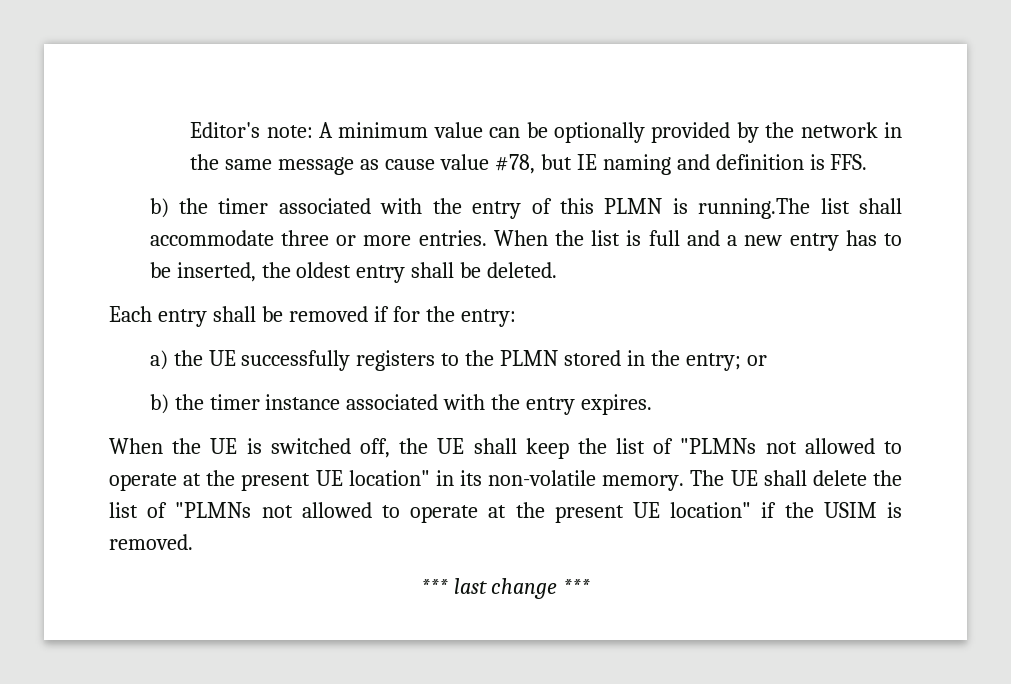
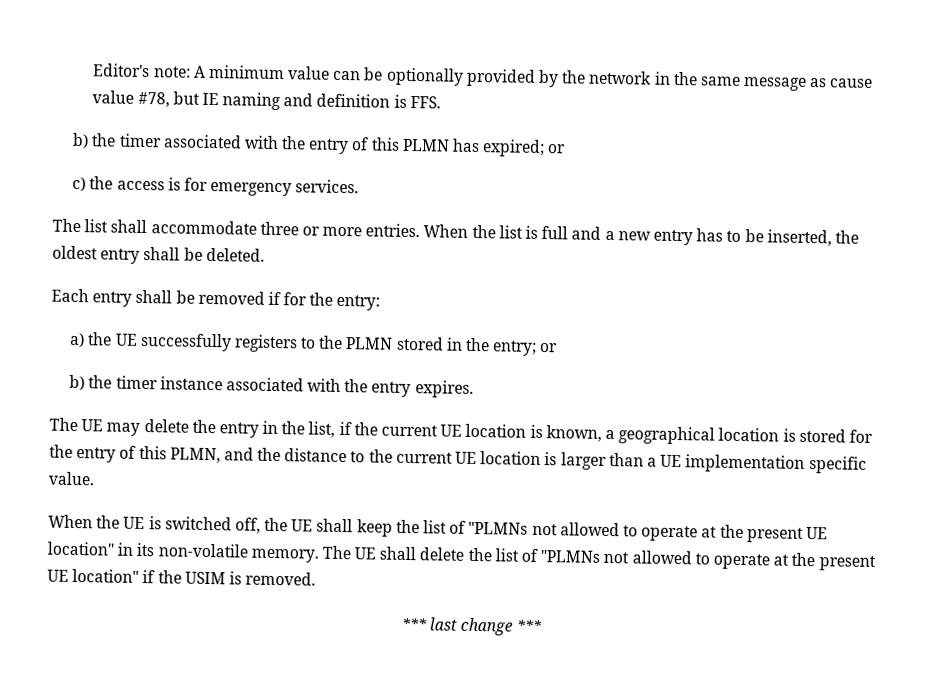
[672,198,811,219] is running.The -> [452,138,567,158] [72,176,360,197] [52,218,81,233] has expired; or // c) the access is for emergency services. // The
(653, 404) none -> [49,417,873,445] [49,444,867,474] [48,471,95,486] // The UE may delete the entry in the list, if the current UE location is known, a geographical location is stored for the entry of this PLMN, and the distance to the current UE location is larger than a UE implementation specific value.

